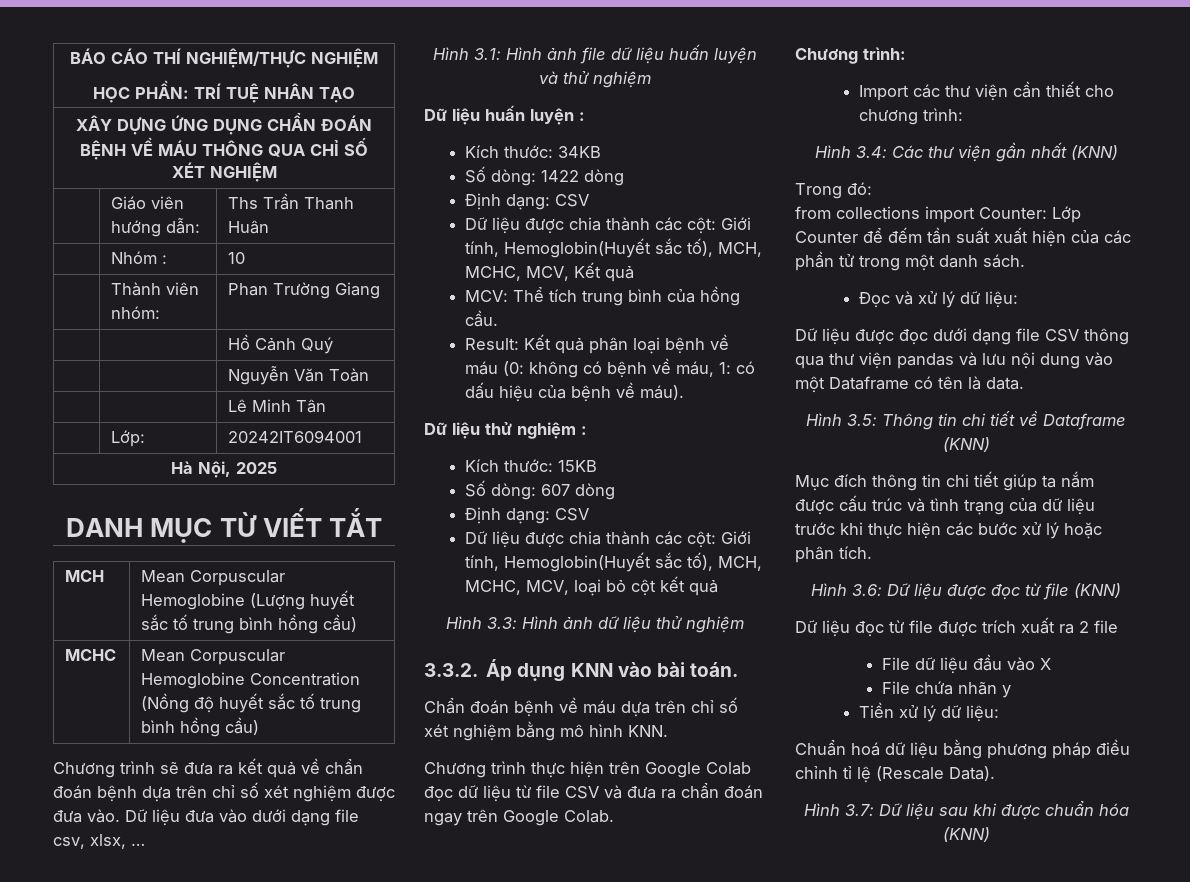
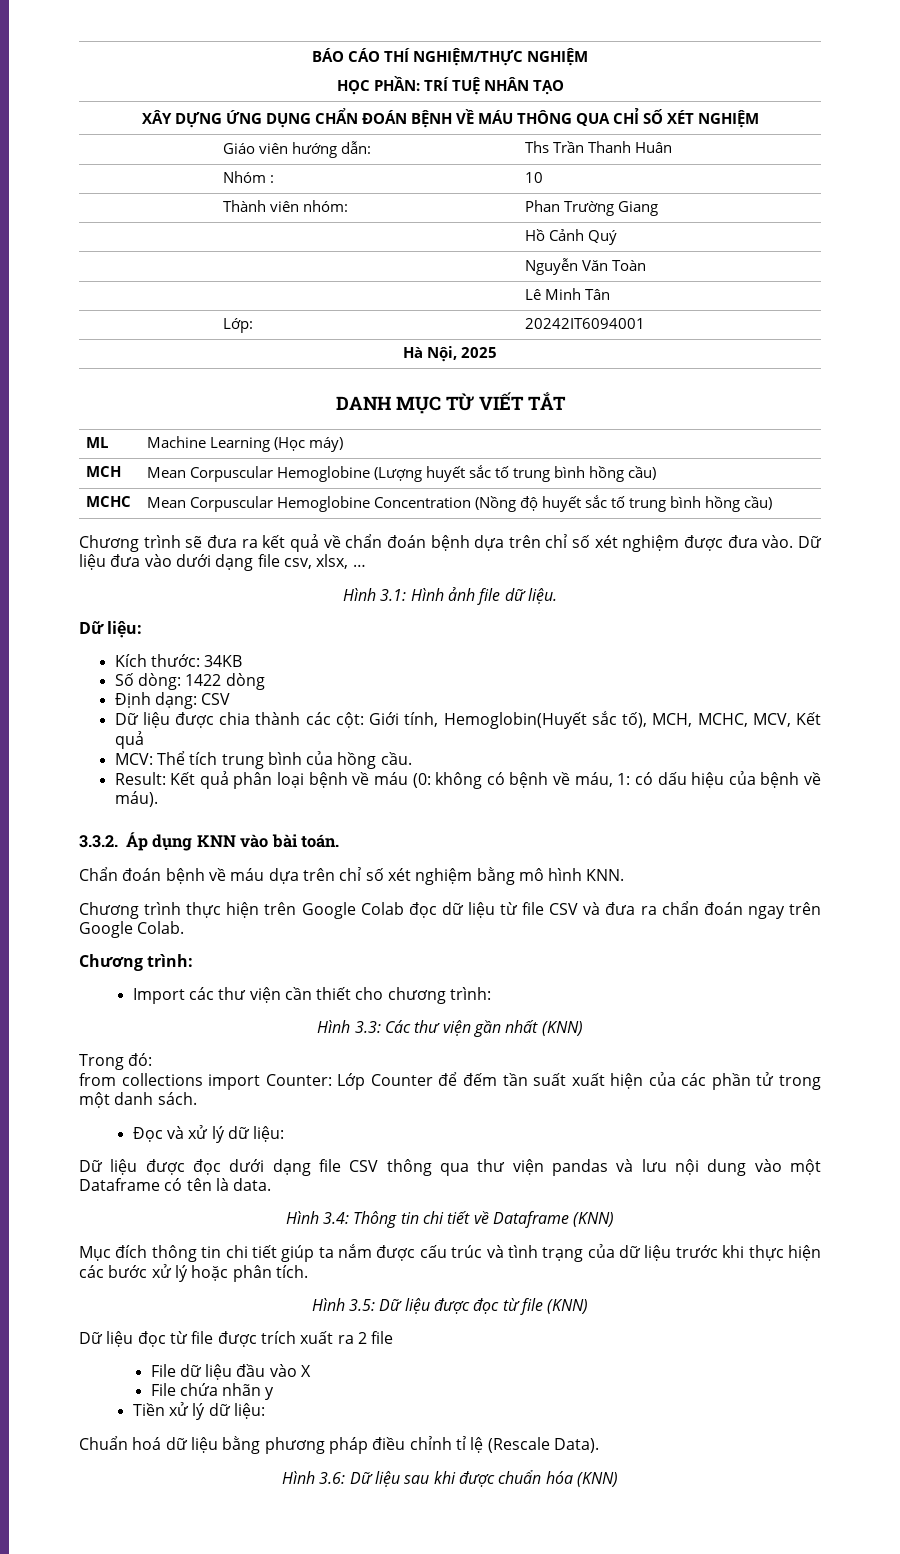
(382, 522) none -> [85,437,108,448] [146,436,343,452] // ML | Machine Learning (Học máy)
[636,44,757,64] [539,71,651,88] [424,105,585,125] liệu huấn luyện và thử nghiệm // Dữ liệu huấn luyện : -> [527,588,557,604] [79,621,143,638] liệu. // Dữ liệu:
[424,422,587,439] [465,459,598,472] [465,480,616,500] [465,507,590,524] [465,531,752,548] [465,552,763,572] [465,576,719,596] [446,616,744,633] // Dữ liệu thử nghiệm : // Kích thước: 15KB // Số dòng: 607 dòng // Định dạng: CSV // Dữ liệu được chia thành các cột: Giới tính, Hemoglobin(Huyết sắc tố), MCH, MCHC, MCV, loại bỏ cột kết quả // Hình 3.3: Hình ảnh dữ liệu thử nghiệm -> (158, 799) none
[855,146,887,158] 3.4: -> [354,1021,381,1033] 3.3:
[847,414,877,426] 3.5: -> [323,1212,350,1224] 3.4:
[852,584,882,596] 3.6: -> [349,1299,376,1311] 3.5:
[844,804,874,816] 3.7: -> [319,1472,346,1484] 3.6:

